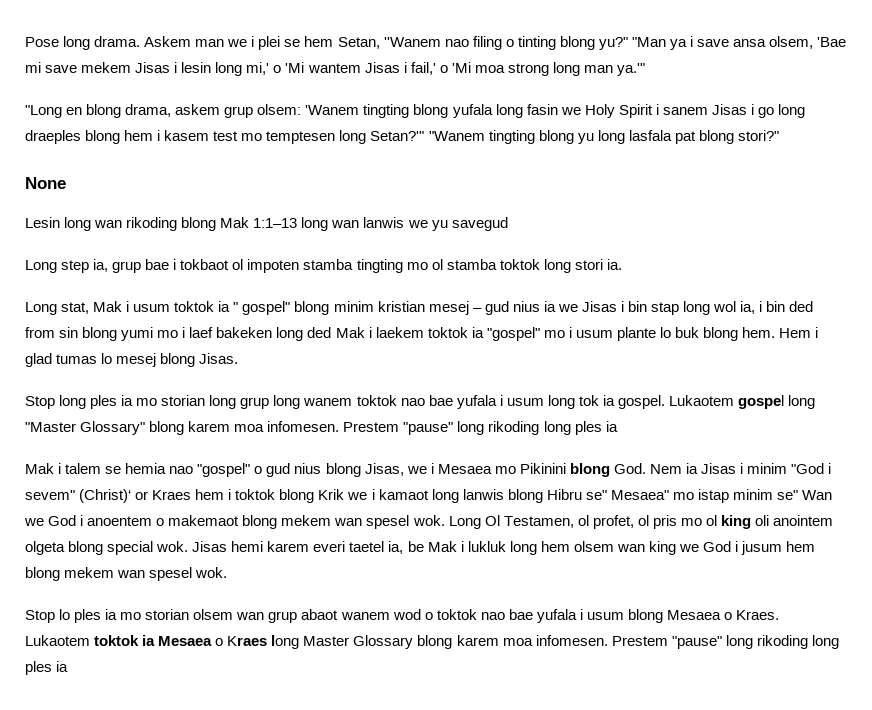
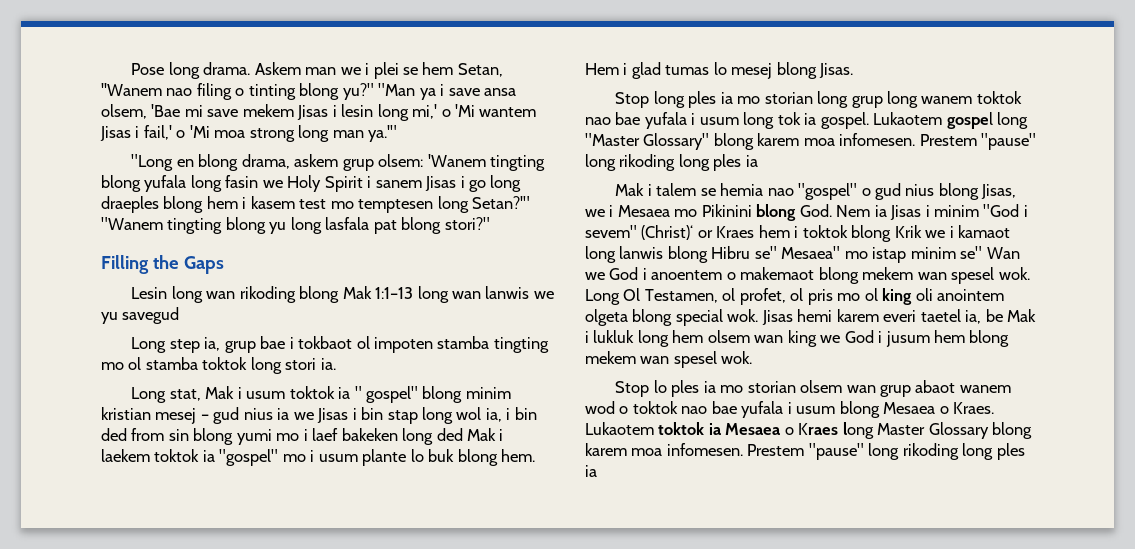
[25,177,66,189] // None -> [101,255,224,274] // Filling the Gaps

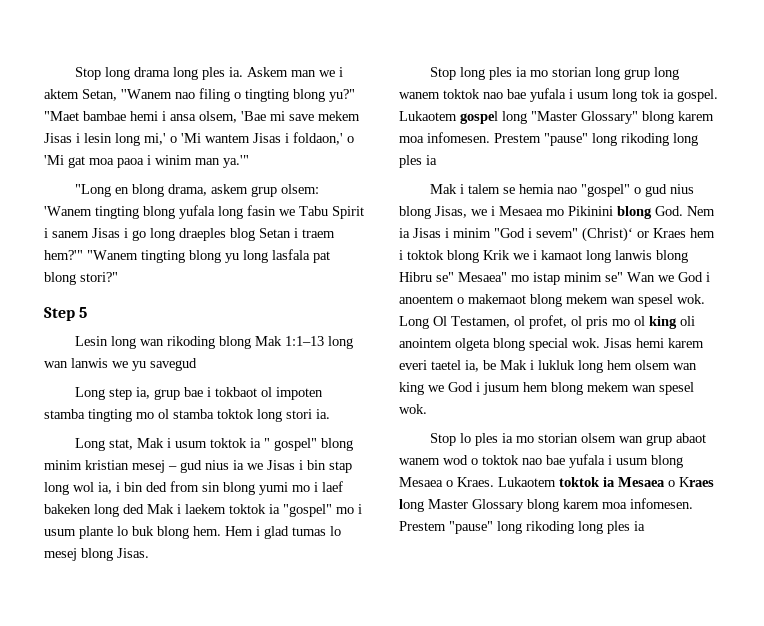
[131,62,251,79] Pose long drama. -> [75,67,244,80] Stop long drama long ples ia.
[373,62,454,79] plei se hem -> [44,89,79,99] aktem
[248,84,296,100] tinting -> [245,89,289,102] tingting
[378,83,480,100] "Man ya i save -> [44,111,166,121] "Maet bambae hemi i
[143,125,330,142] fail,' o 'Mi moa strong long -> [293,132,354,145] [44,155,192,168] foldaon,' o 'Mi gat moa paoa i winim
[287,175,322,192] Holy -> [299,206,328,216] Tabu
[163,196,531,213] blong hem i kasem test mo temptesen long Setan?'" -> [230,228,335,241] [44,250,83,260] blog Setan i traem hem?'"
[101,255,224,274] Filling the Gaps -> [44,307,88,321] Step 5

